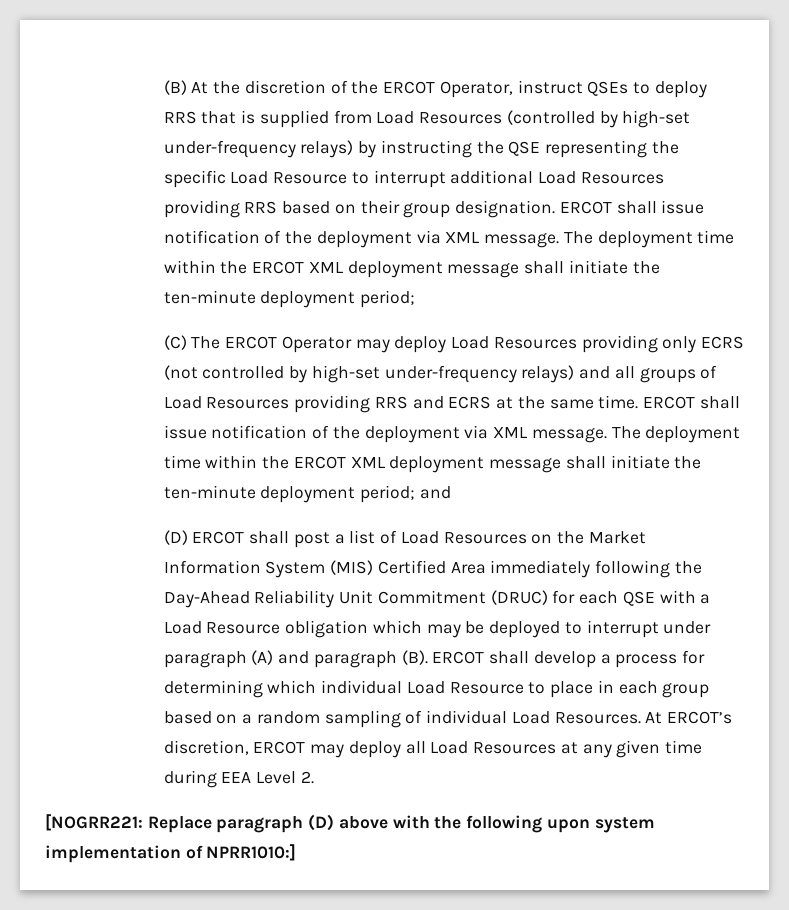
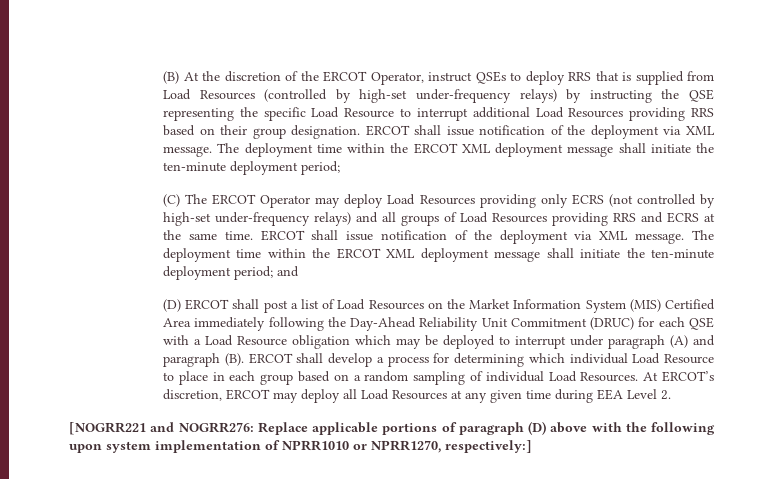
[45,814,212,833] [NOGRR221: Replace -> [69,422,457,435] [NOGRR221 and NOGRR276: Replace applicable portions of
[206,844,297,861] NPRR1010:] -> [282,440,532,453] NPRR1010 or NPRR1270, respectively:]

